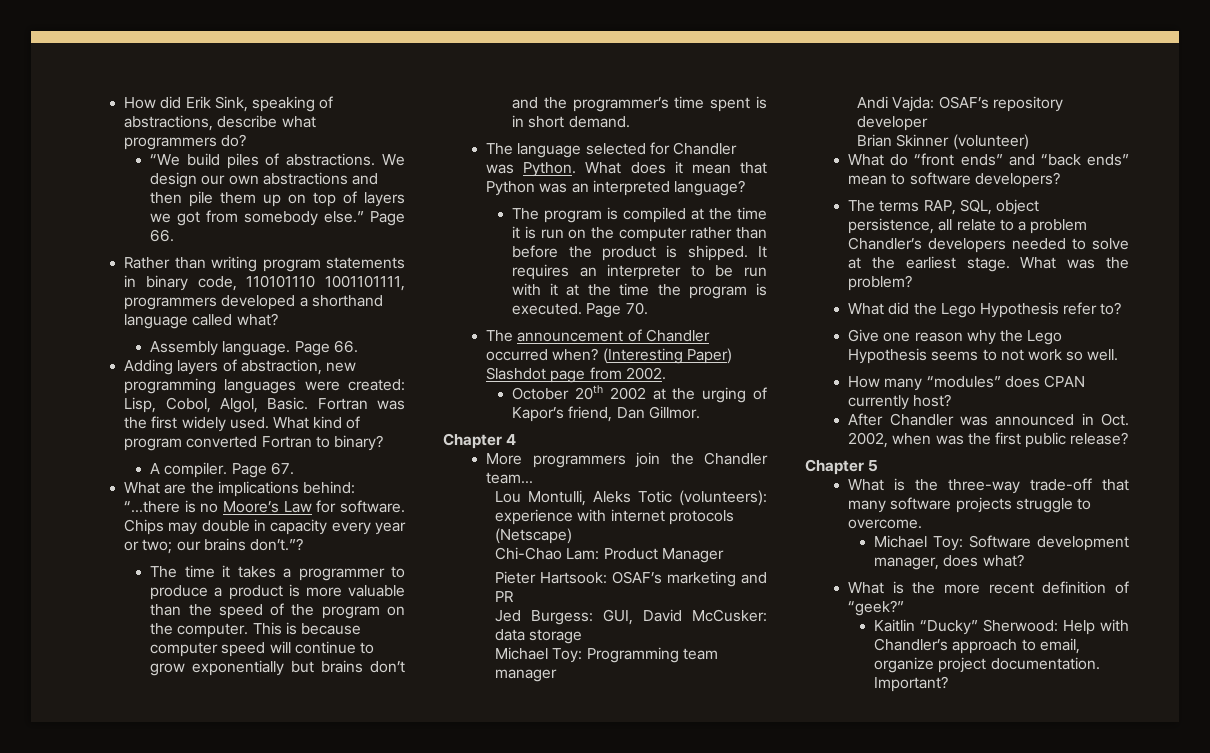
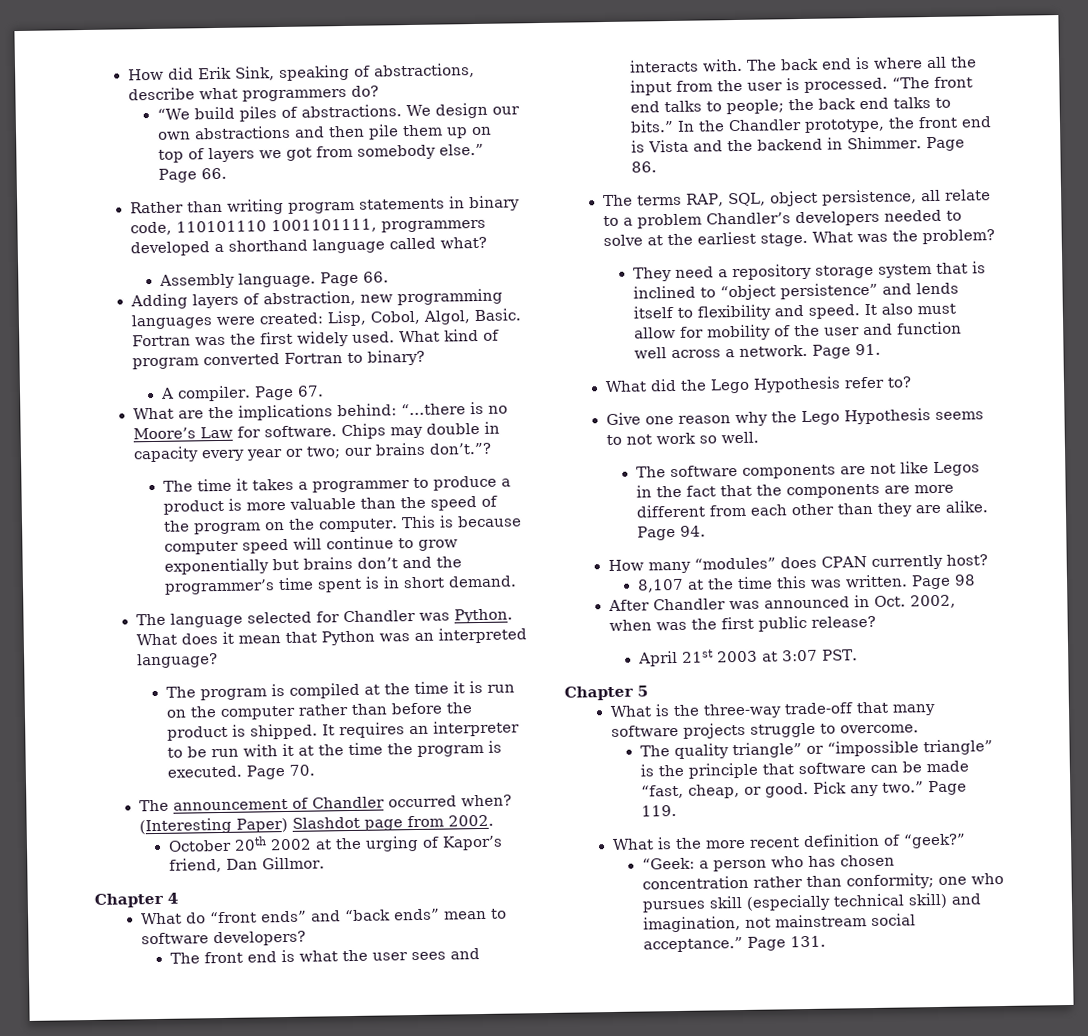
[486,452,768,468] [486,472,534,484] [495,490,767,506] [495,509,734,525] [495,528,573,544] [495,547,724,563] [495,571,767,587] [495,591,515,602] [495,609,767,625] [495,629,583,644] [495,647,718,663] [495,669,558,682] [857,96,1063,112] [857,116,929,131] [857,134,1029,150] // More programmers join the Chandler team... // Lou Montulli, Aleks Totic (volunteers): experience with internet protocols (Netscape) // Chi-Chao Lam: Product Manager // Pieter Hartsook: OSAF’s marketing and PR // Jed Burgess: GUI, David McCusker: data storage // Michael Toy: Programming team manager // Andi Vajda: OSAF’s repository developer // Brian Skinner (volunteer) -> (178, 898) none
(1060, 180) none -> [169,948,480,964] [628,56,977,73] [629,76,973,96] [629,97,951,115] [629,116,992,133] [630,136,965,153] [630,161,657,173] // The front end is what the user sees and interacts with. The back end is where all the input from the user is processed. “The front end talks to people; the back end talks to bits.” In the Chandler prototype, the front end is Vista and the backend in Shimmer. Page 86.
(913, 283) none -> [632,261,986,282] [632,282,959,301] [632,303,956,321] [633,321,962,341] [633,343,881,359] // They need a repository storage system that is inclined to “object persistence” and lends itself to flexibility and speed. It also must allow for mobility of the user and function well across a network. Page 91.
(1119, 355) none -> [635,461,980,479] [635,483,954,499] [635,500,988,518] [636,525,706,541] // The software components are not like Legos in the fact that the components are more different from each other than they are alike. Page 94.
(952, 400) none -> [636,574,976,593] // 8,107 at the time this was written. Page 98
(1129, 438) none -> [637,649,858,667] // April 21st 2003 at 3:07 PST.
[874,535,1129,551] [874,554,1024,570] Michael Toy: Software development manager, does what? -> [639,739,993,760] [639,760,969,779] [640,780,967,799] [640,805,677,817] The quality triangle” or “impossible triangle” is the principle that software can be made “fast, cheap, or good. Pick any two.” Page 119.
[874,619,1129,635] [874,638,1080,654] [874,657,1100,673] [874,676,949,692] Kaitlin “Ducky” Sherwood: Help with Chandler’s approach to email, organize project documentation. Important? -> [641,854,895,872] [641,872,1004,890] [641,892,981,913] [642,913,916,933] [642,935,826,953] “Geek: a person who has chosen concentration rather than conformity; one who pursues skill (especially technical skill) and imagination, not mainstream social acceptance.” Page 131.

